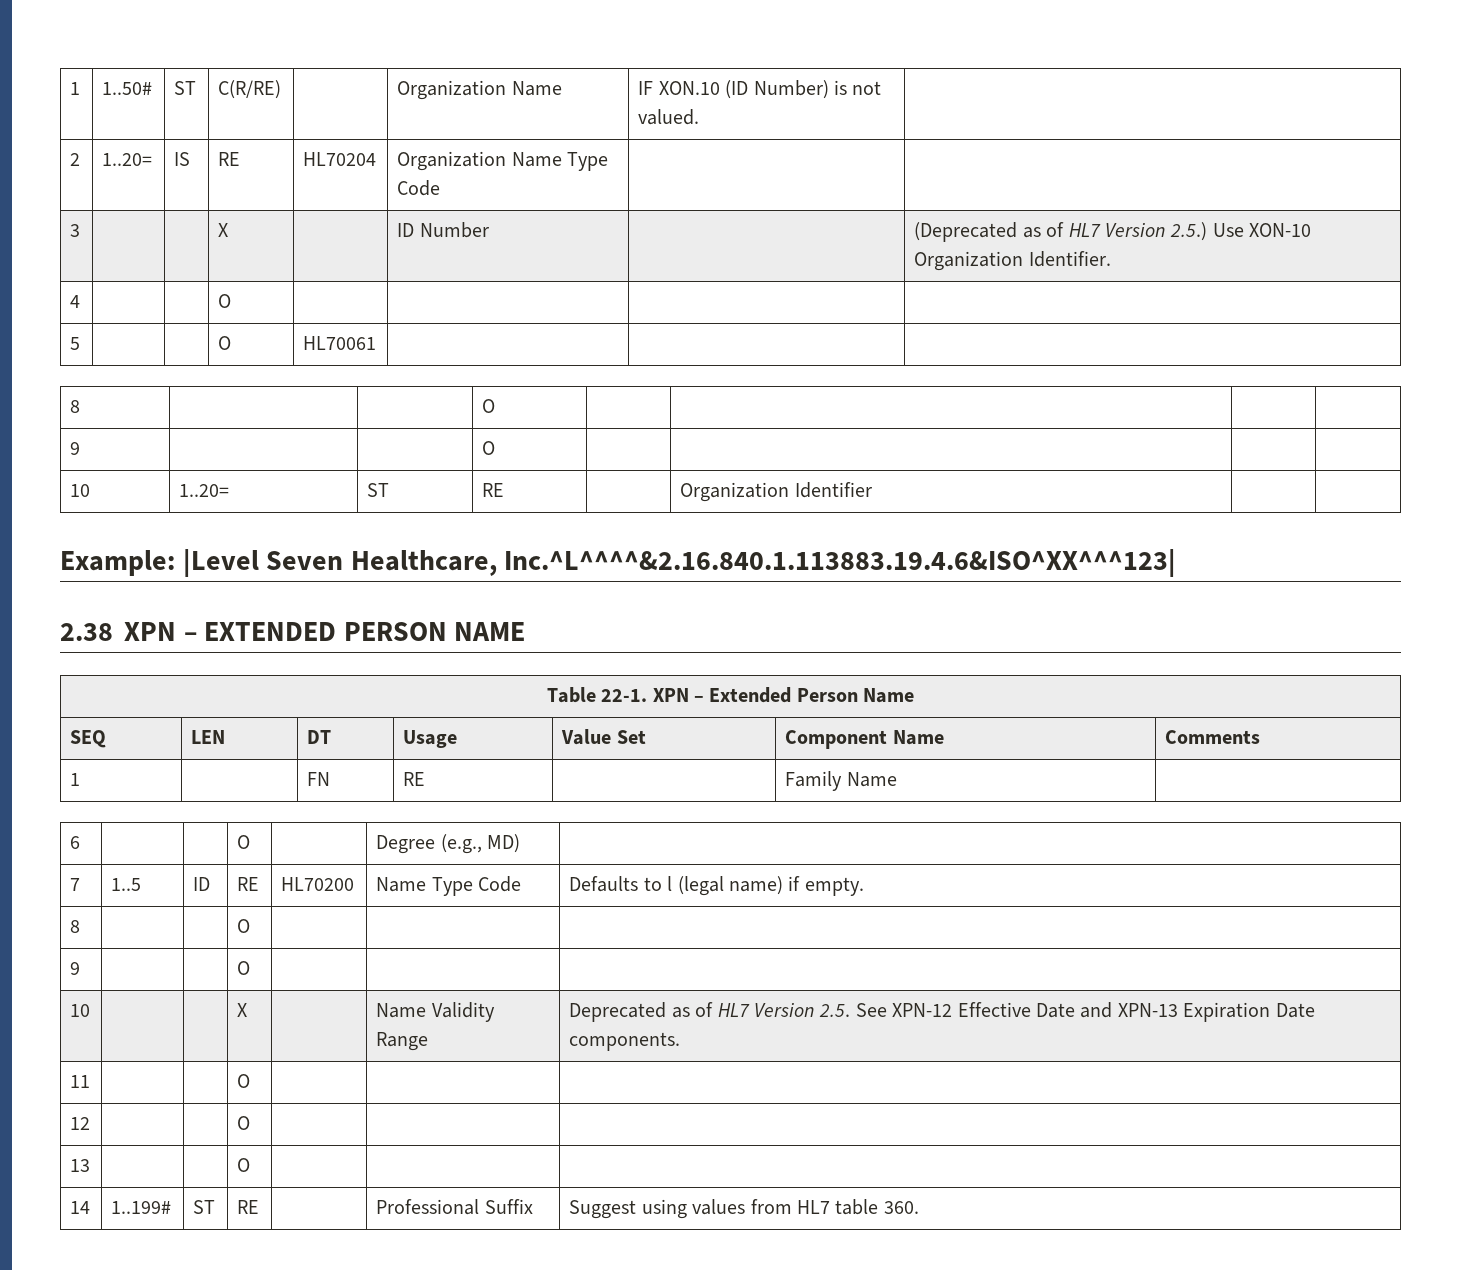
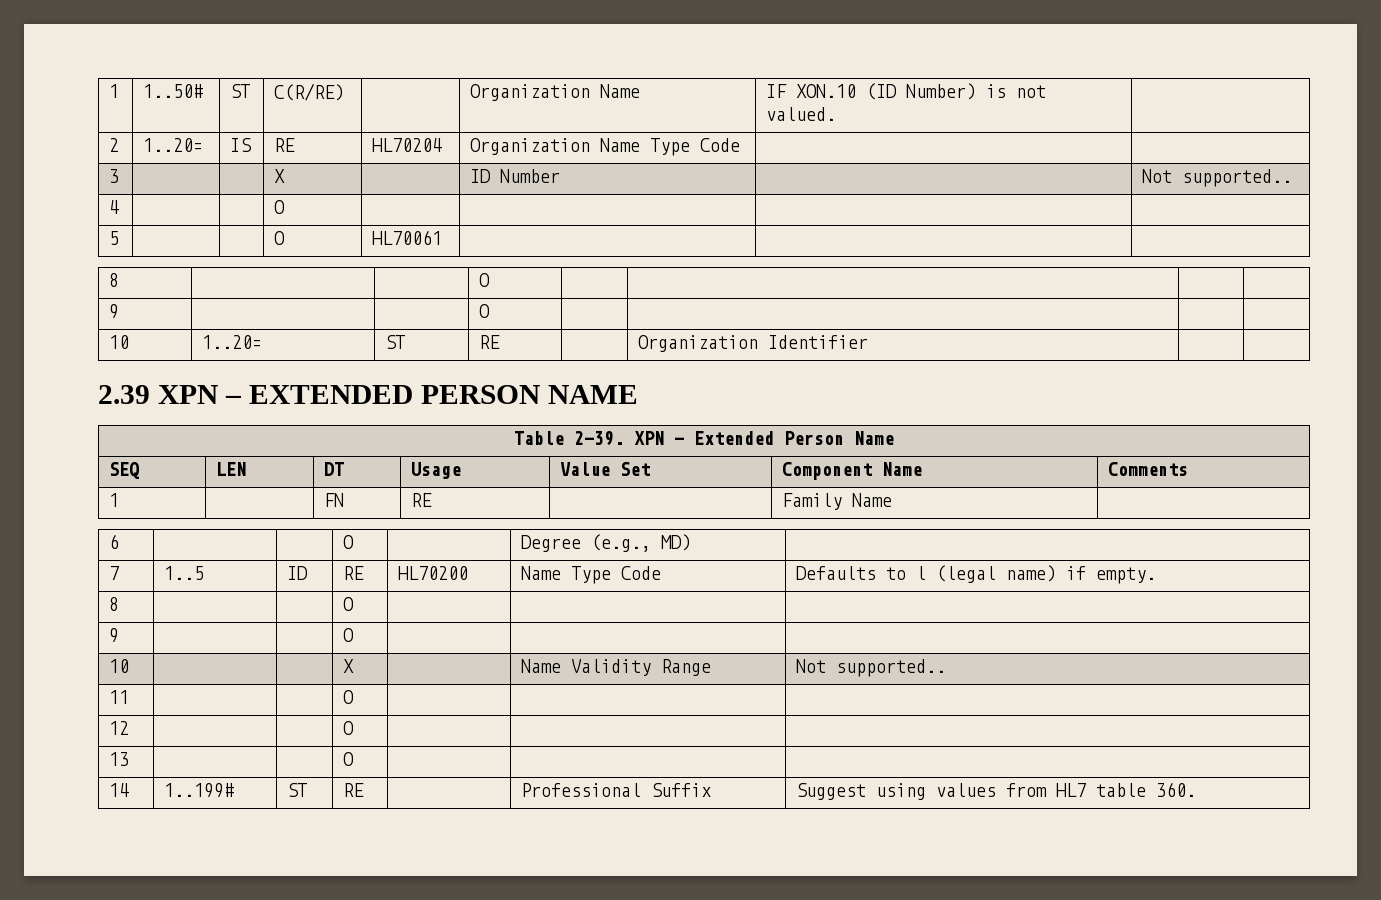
[914,222,1312,242] [914,251,1111,271] (Deprecated as of HL7 Version 2.5.) Use XON-10 Organization Identifier. -> [1141,169,1292,187] Not supported..
[60,549,1177,577] [60,623,113,641] Example: |Level Seven Healthcare, Inc.^L^^^^&2.16.840.1.113883.19.4.6&ISO^XX^^^123| // 2.38 -> [98,385,150,404] 2.39
[601,689,648,702] 22-1. -> [574,431,624,446] 2-39.
[569,1002,1315,1022] [569,1032,681,1051] Deprecated as of HL7 Version 2.5. See XPN-12 Effective Date and XPN-13 Expiration Date components. -> [795,659,946,677] Not supported..

